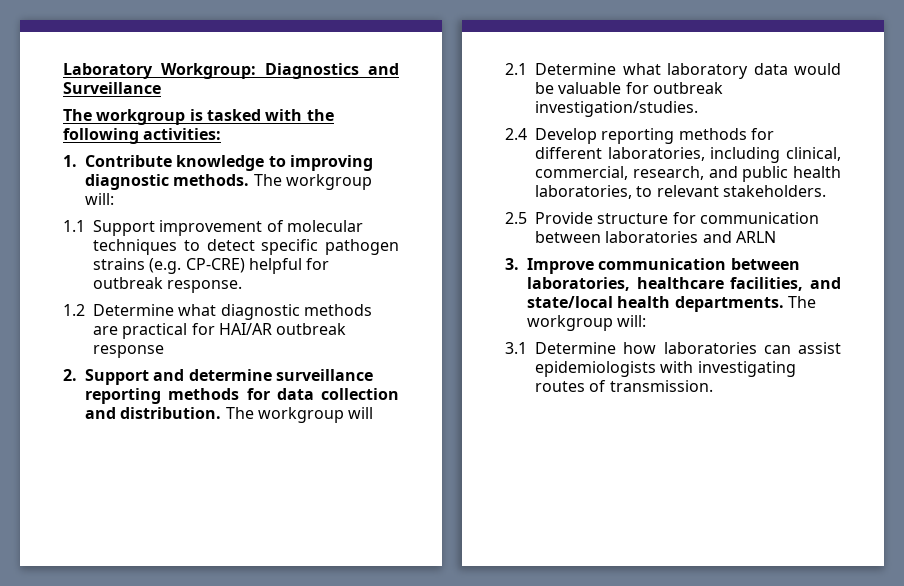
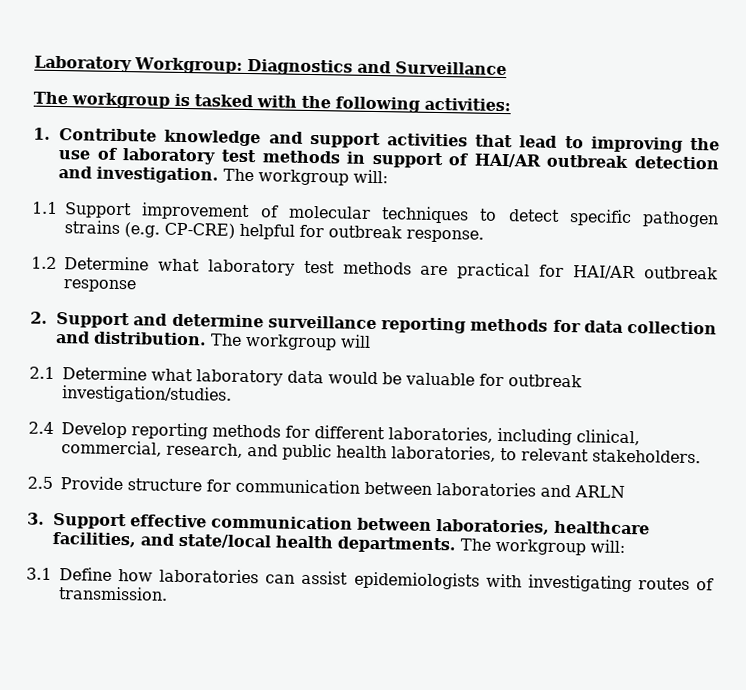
[268,155,373,171] [85,174,250,190] to improving diagnostic methods. -> [268,131,721,153] [58,147,719,170] [58,166,220,184] and support activities that lead to improving the use of laboratory test methods in support of HAI/AR outbreak detection and investigation.
[220,304,300,320] diagnostic -> [207,259,335,276] laboratory test
[527,258,594,274] Improve -> [53,512,208,530] Support effective
[535,342,616,354] Determine -> [59,567,112,581] Define

